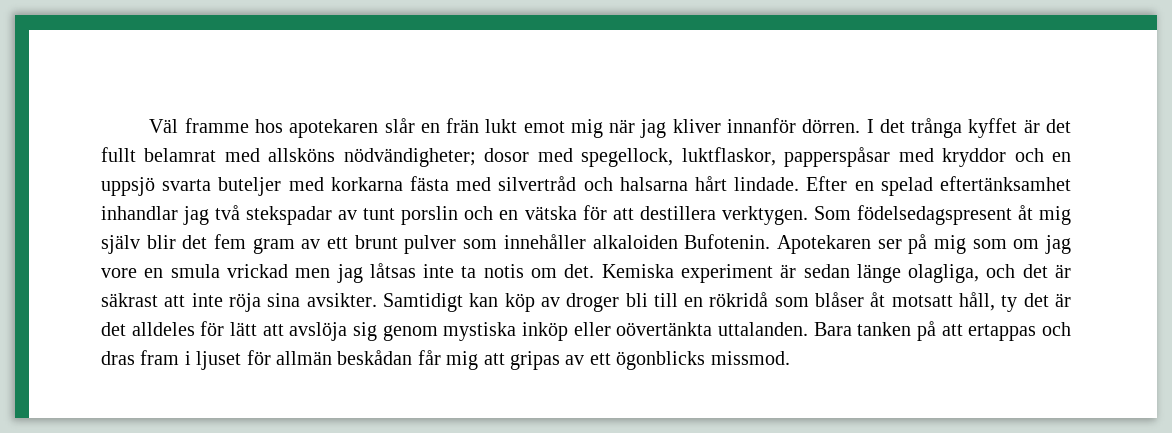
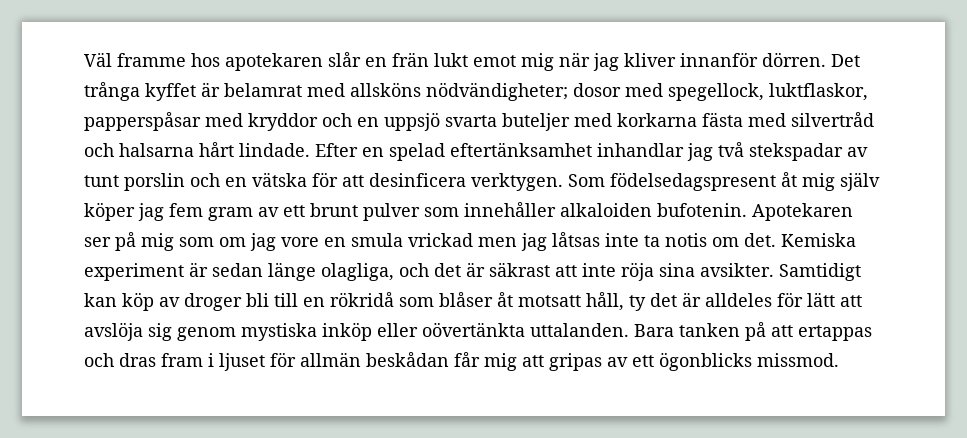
[866,119,905,133] I det -> [831,54,860,67] Det
[1046,119,1071,133] [101,147,136,162] det fullt -> (220, 89) none
[639,206,716,220] destillera -> [369,173,466,187] desinficera
[146,235,208,249] blir det -> [84,202,164,221] köper jag
[684,234,771,249] Bufotenin. -> [657,203,747,217] bufotenin.
[101,322,126,336] det -> (701, 299) none

